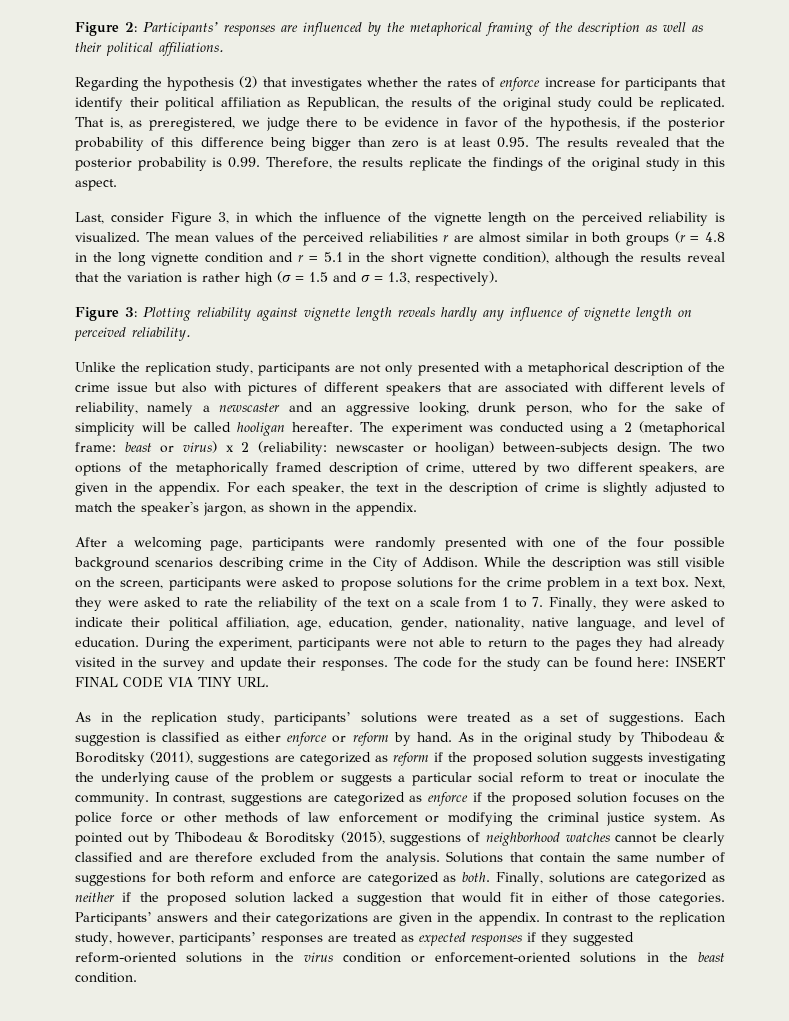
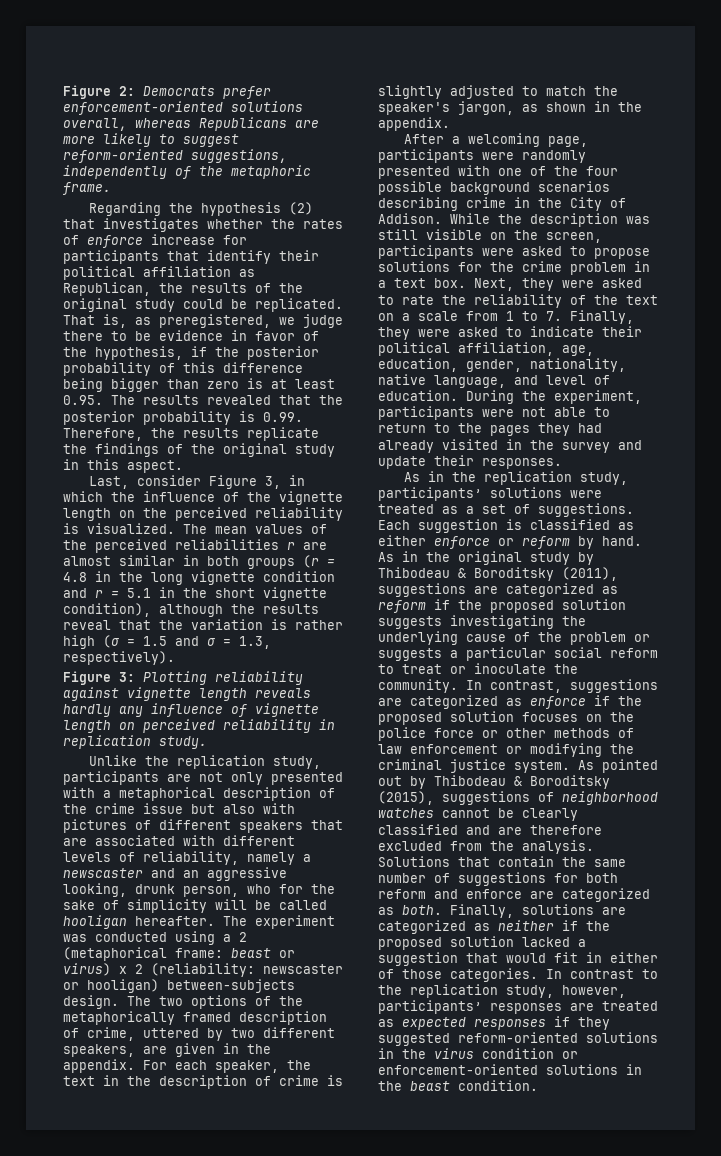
[143,22,703,36] [75,42,224,56] Participants’ responses are influenced by the metaphorical framing of the description as well as their political affiliations. -> [143,86,271,99] [63,101,303,115] [63,117,319,131] [63,133,239,147] [63,149,287,163] [63,165,311,179] [63,182,111,195] Democrats prefer enforcement-oriented solutions overall, whereas Republicans are more likely to suggest reform-oriented suggestions, independently of the metaphoric frame.
[132,327,191,341] reliability. -> [223,719,335,733] [63,735,207,749] reliability in replication study.
[393,656,726,671] [75,677,269,688] The code for the study can be found here: INSERT FINAL CODE VIA TINY URL. -> (562, 463) none
[75,912,540,926] Participants’ answers and their categorizations are given in the appendix. -> (538, 975) none

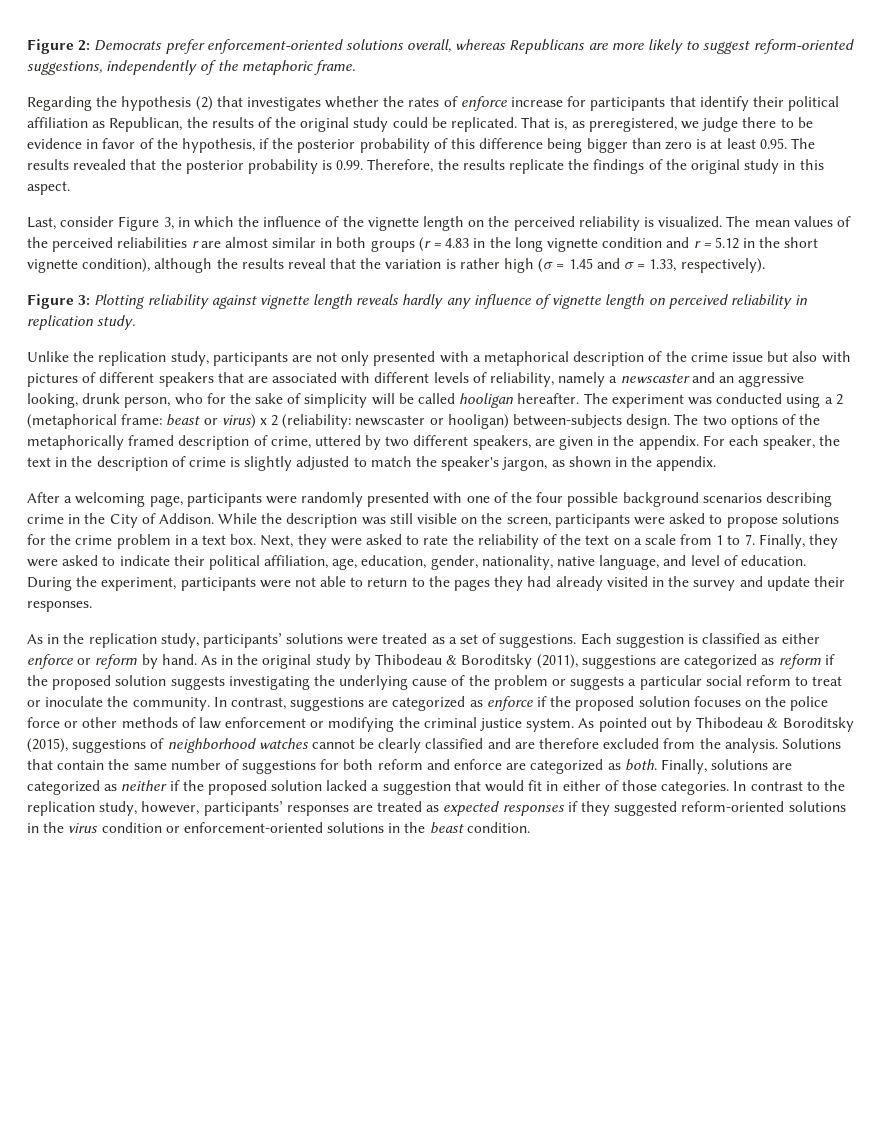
[63,572,87,582] 4.8 -> [445,238,470,248] 4.83
[127,588,151,598] 5.1 -> [714,237,739,249] 5.12
[143,636,167,646] 1.5 -> [568,258,593,269] 1.45
[239,636,271,649] 1.3, -> [649,259,677,272] 1.33,

